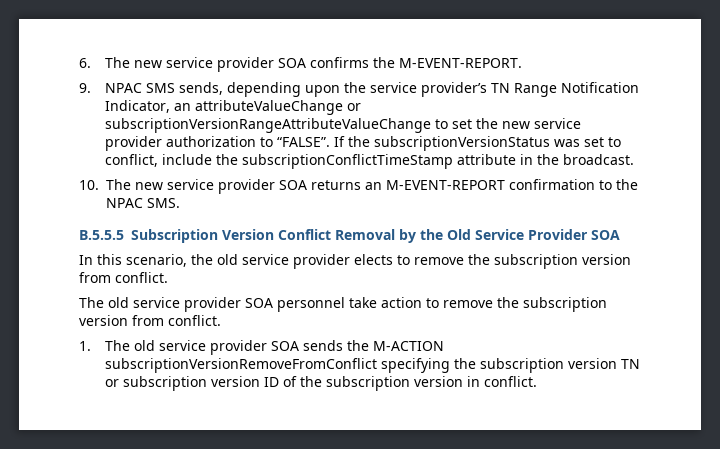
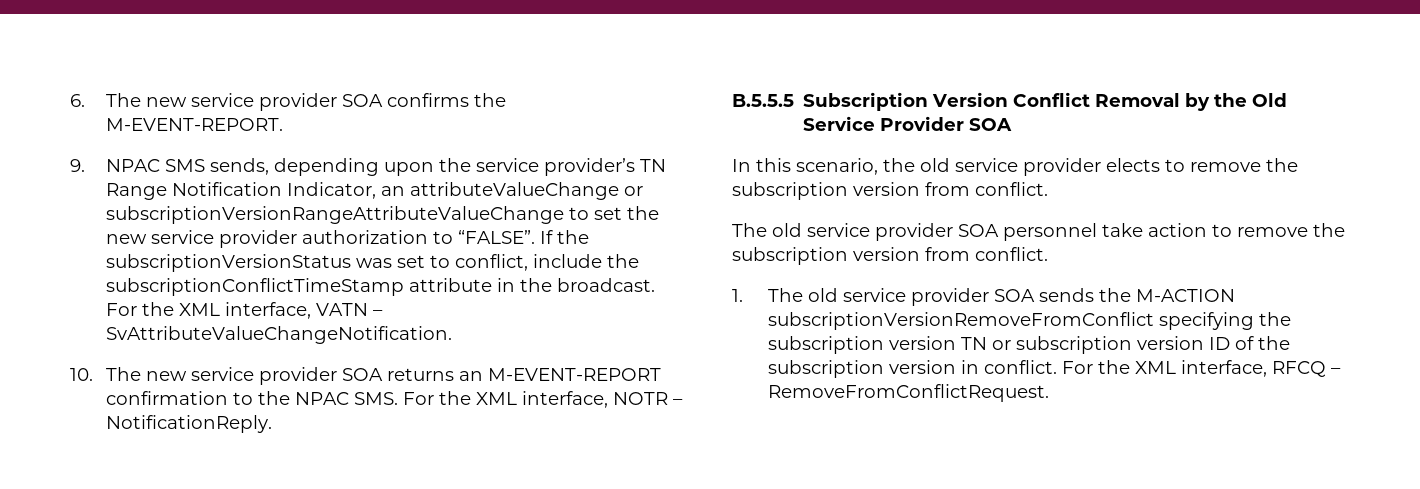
(634, 159) none -> [105,302,383,319] [105,326,452,344] For the XML interface, VATN – SvAttributeValueChangeNotification.
(180, 203) none -> [402,391,683,408] [105,415,272,433] For the XML interface, NOTR – NotificationReply.
(537, 381) none -> [1061,360,1341,377] [767,384,1049,402] For the XML interface, RFCQ – RemoveFromConflictRequest.

